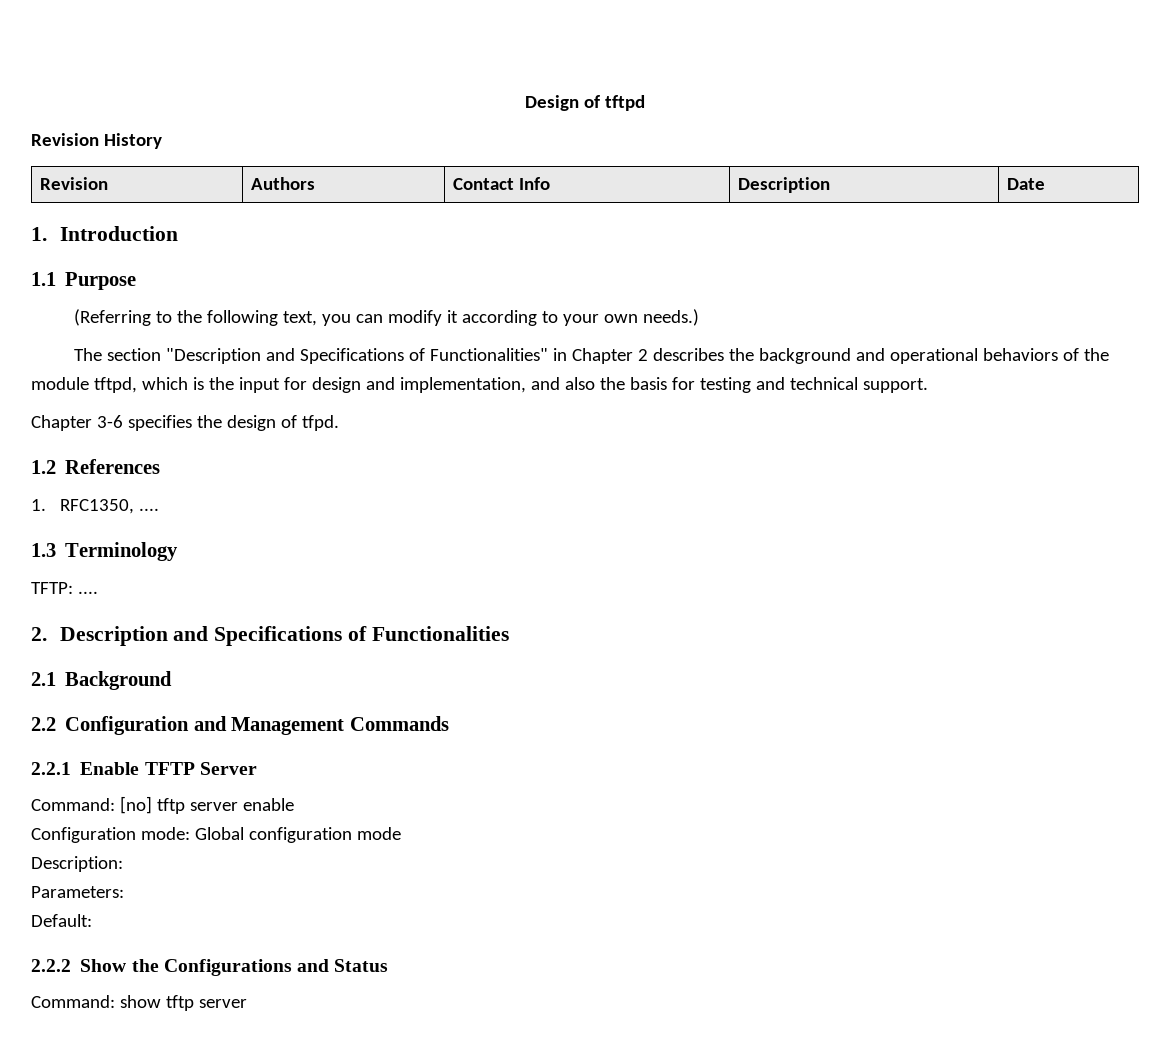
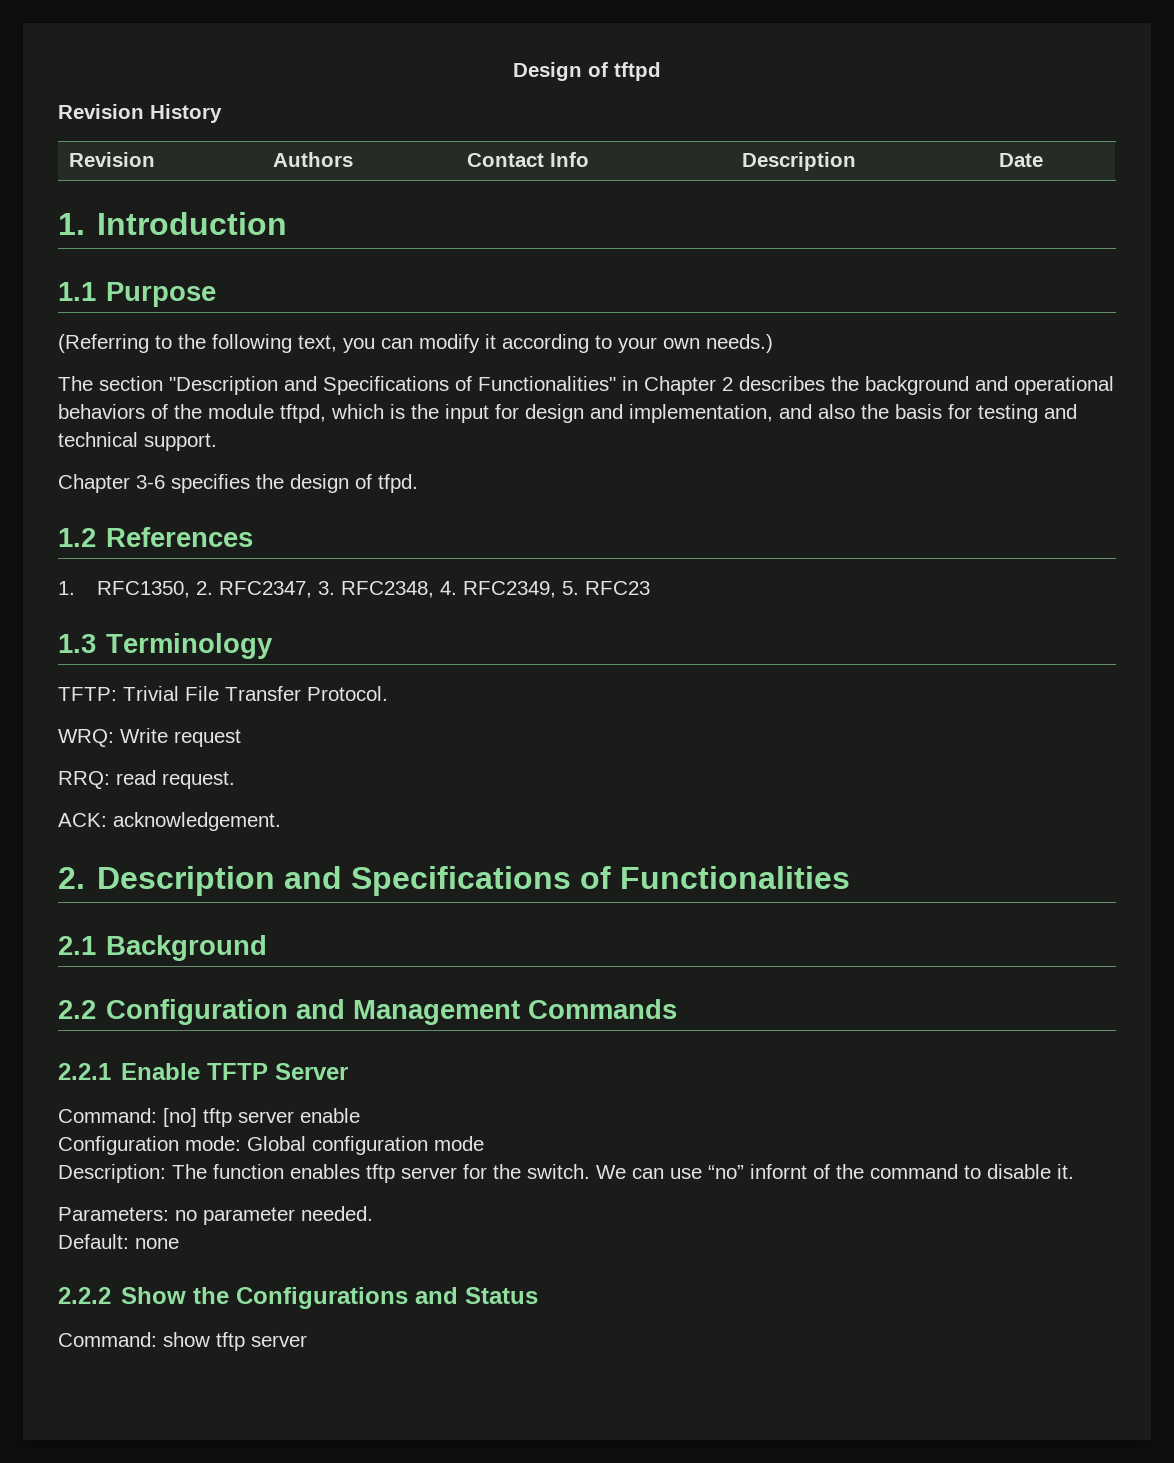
[138,508,159,511] [31,542,179,561] [31,582,98,594] .... // 1.3 Terminology // TFTP: .... -> [196,581,651,598] [58,633,274,659] [58,686,388,701] [58,728,241,747] [58,770,235,789] [58,812,281,831] 2. RFC2347, 3. RFC2348, 4. RFC2349, 5. RFC23 // 1.3 Terminology // TFTP: Trivial File Transfer Protocol. // WRQ: Write request // RRQ: read request. // ACK: acknowledgement.
[31,886,124,898] [31,914,92,927] // Parameters: // Default: -> [172,1164,1074,1183] [58,1206,373,1225] [58,1234,179,1249] The function enables tftp server for the switch. We can use “no” infornt of the command to disable it. // Parameters: no parameter needed. // Default: none

